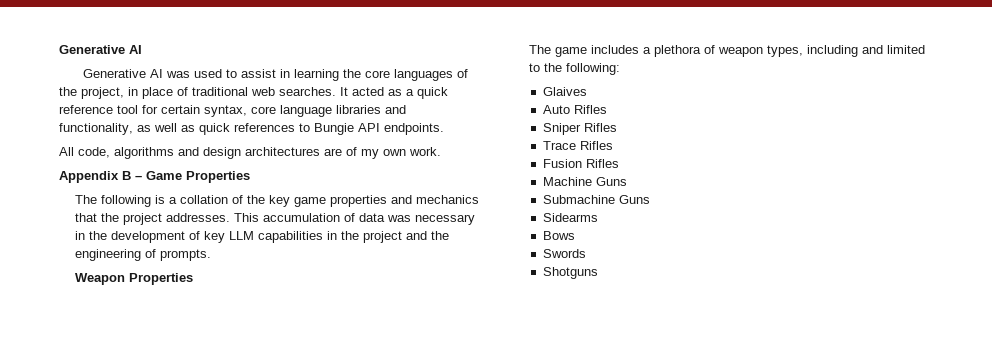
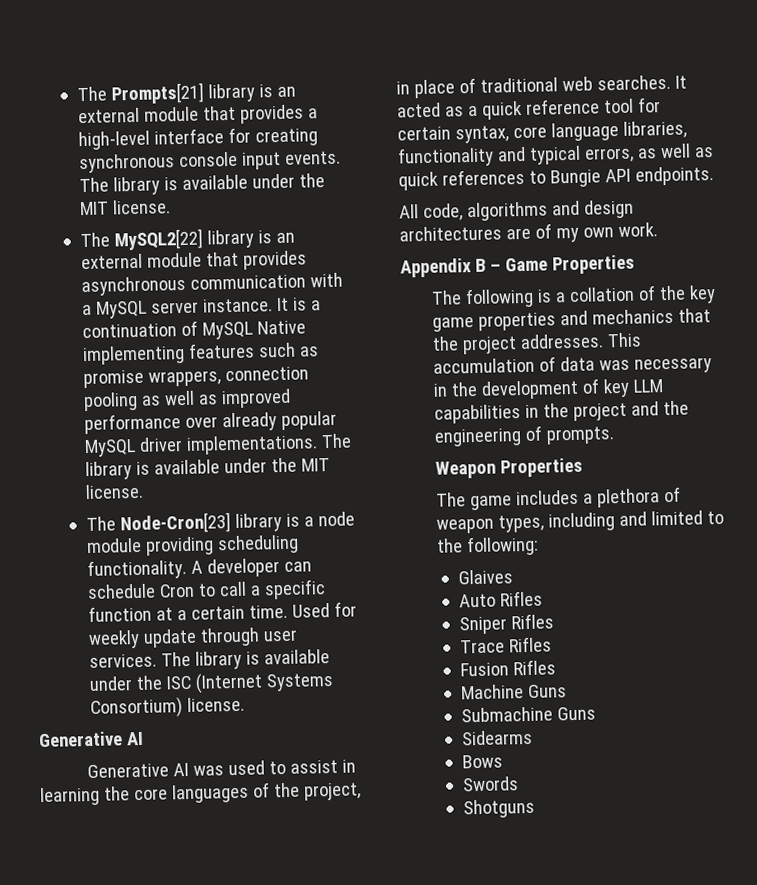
(59, 49) none -> [76,82,296,105] [77,104,318,124] [77,127,318,151] [78,150,341,174] [78,173,325,196] [78,199,171,216] [79,228,295,251] [80,250,307,270] [80,272,343,297] [81,297,321,319] [81,320,306,340] [81,342,319,366] [82,366,309,389] [82,388,291,412] [83,410,337,435] [83,433,352,458] [84,457,330,481] [84,483,144,500] [85,511,355,535] [85,534,299,556] [86,558,312,581] [86,579,326,600] [87,601,357,623] [87,627,298,650] [88,649,330,670] [88,672,334,694] [89,696,245,720] The Prompts[21] library is an external module that provides a high-level interface for creating synchronous console input events. The library is available under the MIT license. // The MySQL2[22] library is an external module that provides asynchronous communication with a MySQL server instance. It is a continuation of MySQL Native implementing features such as promise wrappers, connection pooling as well as improved performance over already popular MySQL driver implementations. The library is available under the MIT license. // The Node-Cron[23] library is a node module providing scheduling functionality. A developer can schedule Cron to call a specific function at a certain time. Used for weekly update through user services. The library is available under the ISC (Internet Systems Consortium) license. //
[336,105,406,114] [59,123,133,135] libraries and functionality, -> [622,120,687,139] [397,145,634,168] libraries, functionality and typical errors,

